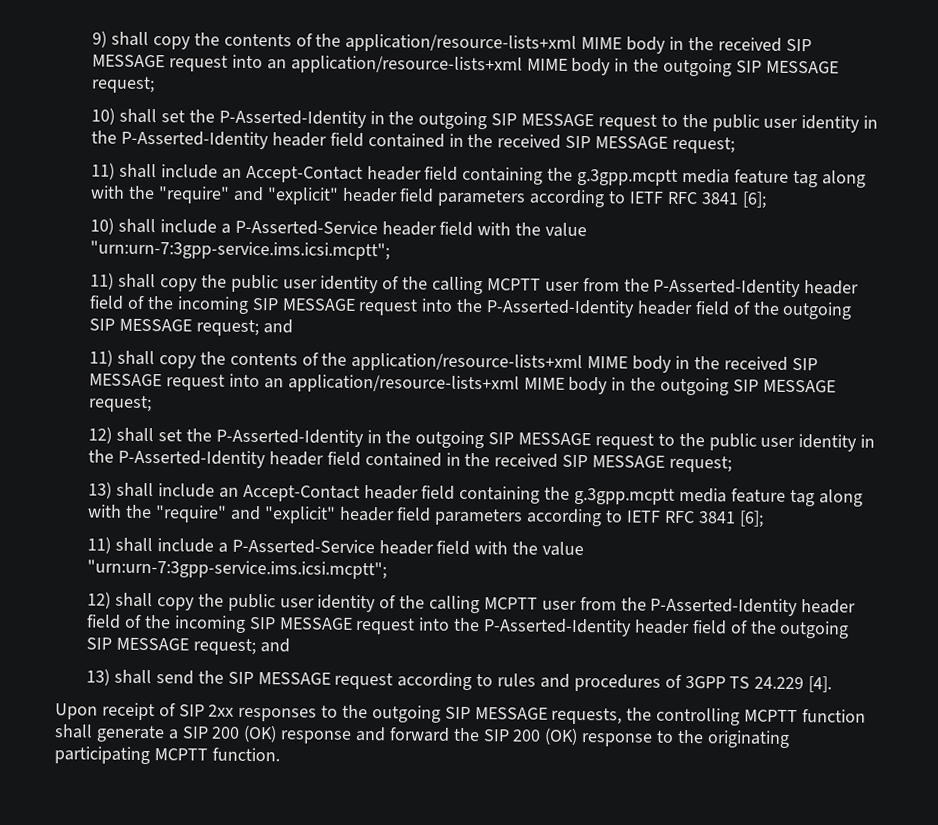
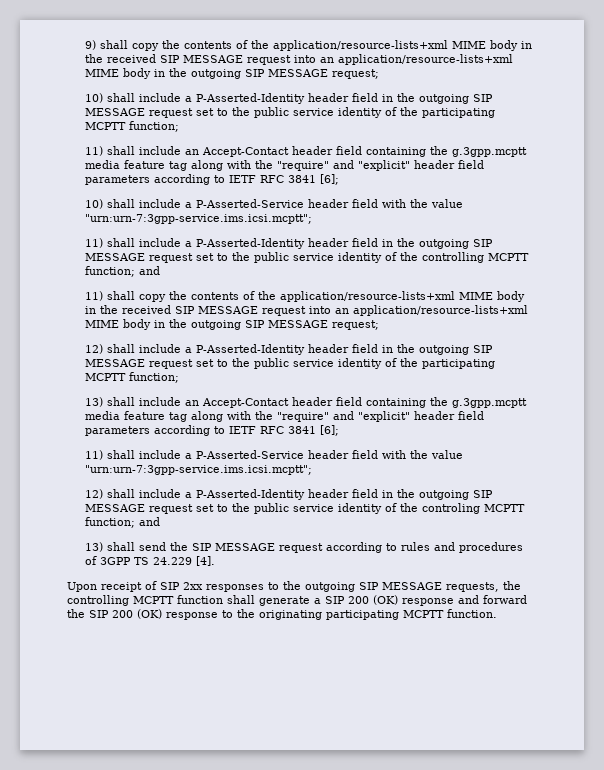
[161,109,879,133] [91,130,735,154] set the P-Asserted-Identity in the outgoing SIP MESSAGE request to the public user identity in the P-Asserted-Identity header field contained in the received SIP MESSAGE request; -> [139,93,494,104] [85,107,496,118] [85,121,180,132] include a P-Asserted-Identity header field in the outgoing SIP MESSAGE request set to the public service identity of the participating MCPTT function;
[160,274,860,298] [89,295,853,320] [89,318,260,337] copy the public user identity of the calling MCPTT user from the P-Asserted-Identity header field of the incoming SIP MESSAGE request into the P-Asserted-Identity header field of the outgoing SIP MESSAGE request; -> [139,238,494,249] [85,252,530,263] [85,266,136,277] include a P-Asserted-Identity header field in the outgoing SIP MESSAGE request set to the public service identity of the controlling MCPTT function;
[158,428,876,452] [88,449,732,473] set the P-Asserted-Identity in the outgoing SIP MESSAGE request to the public user identity in the P-Asserted-Identity header field contained in the received SIP MESSAGE request; -> [139,344,494,355] [85,358,496,369] [85,372,180,383] include a P-Asserted-Identity header field in the outgoing SIP MESSAGE request set to the public service identity of the participating MCPTT function;
[157,593,857,617] [86,614,850,639] [86,637,257,656] copy the public user identity of the calling MCPTT user from the P-Asserted-Identity header field of the incoming SIP MESSAGE request into the P-Asserted-Identity header field of the outgoing SIP MESSAGE request; -> [139,489,494,500] [85,503,526,514] [85,517,136,528] include a P-Asserted-Identity header field in the outgoing SIP MESSAGE request set to the public service identity of the controling MCPTT function;

